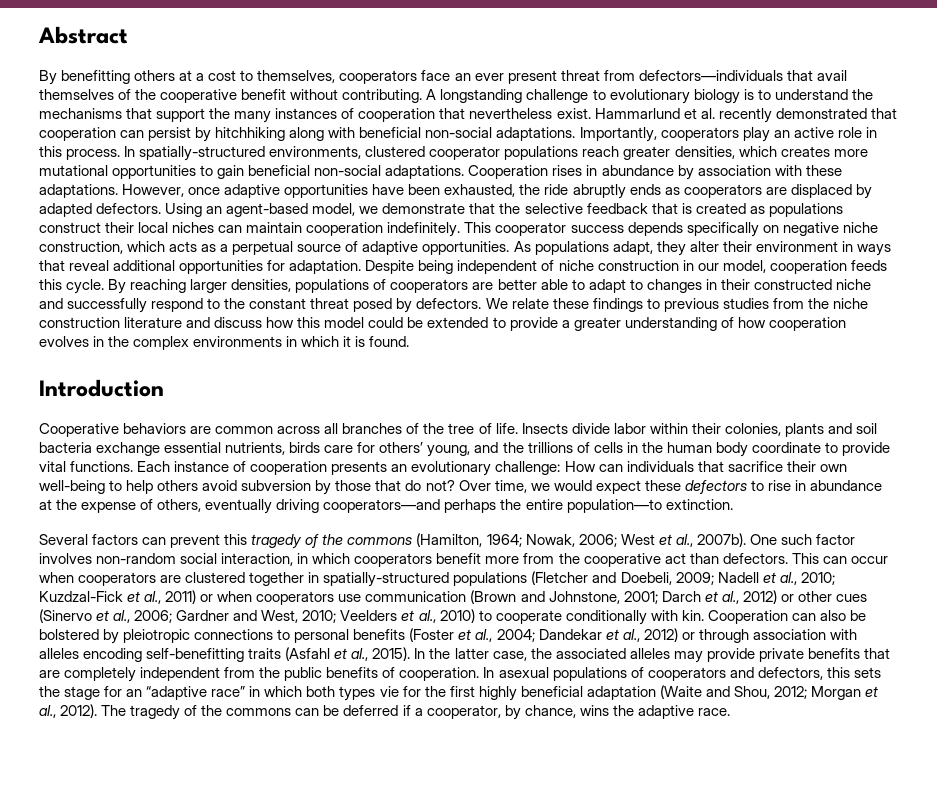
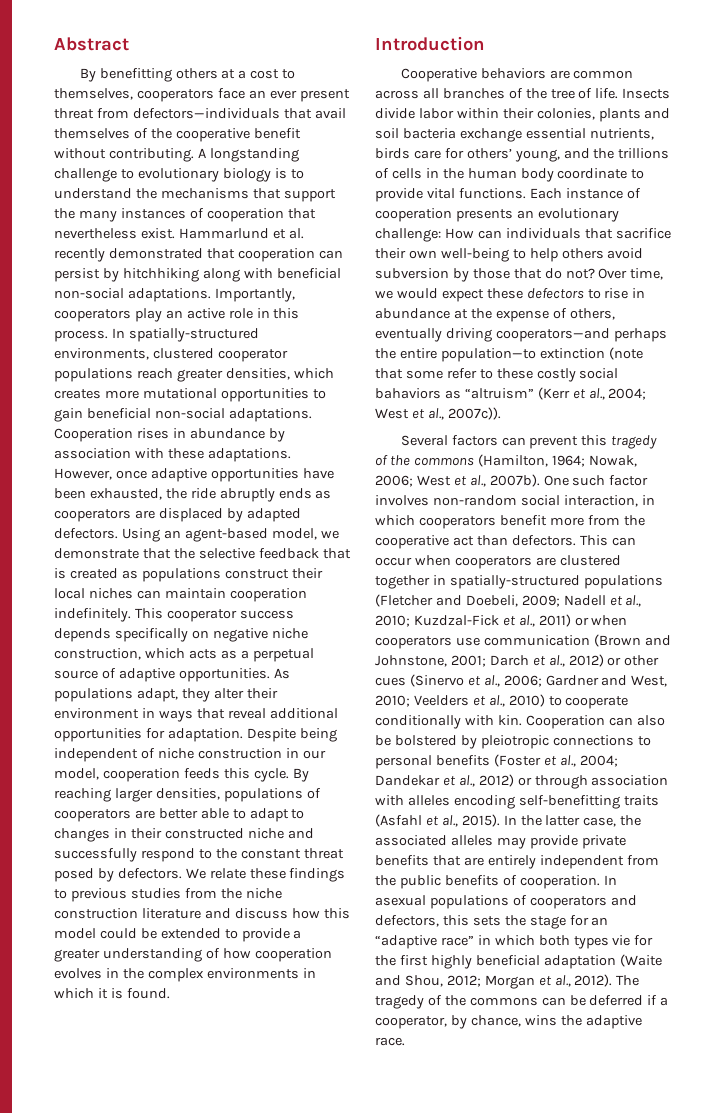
[665,499,733,510] extinction. -> [539,347,643,360] [375,368,619,382] [375,387,647,400] [375,407,501,420] extinction (note that some refer to these costly social bahaviors as “altruism” (Kerr et al., 2004; West et al., 2007c)).
[64,667,137,682] completely -> [487,855,536,869] entirely

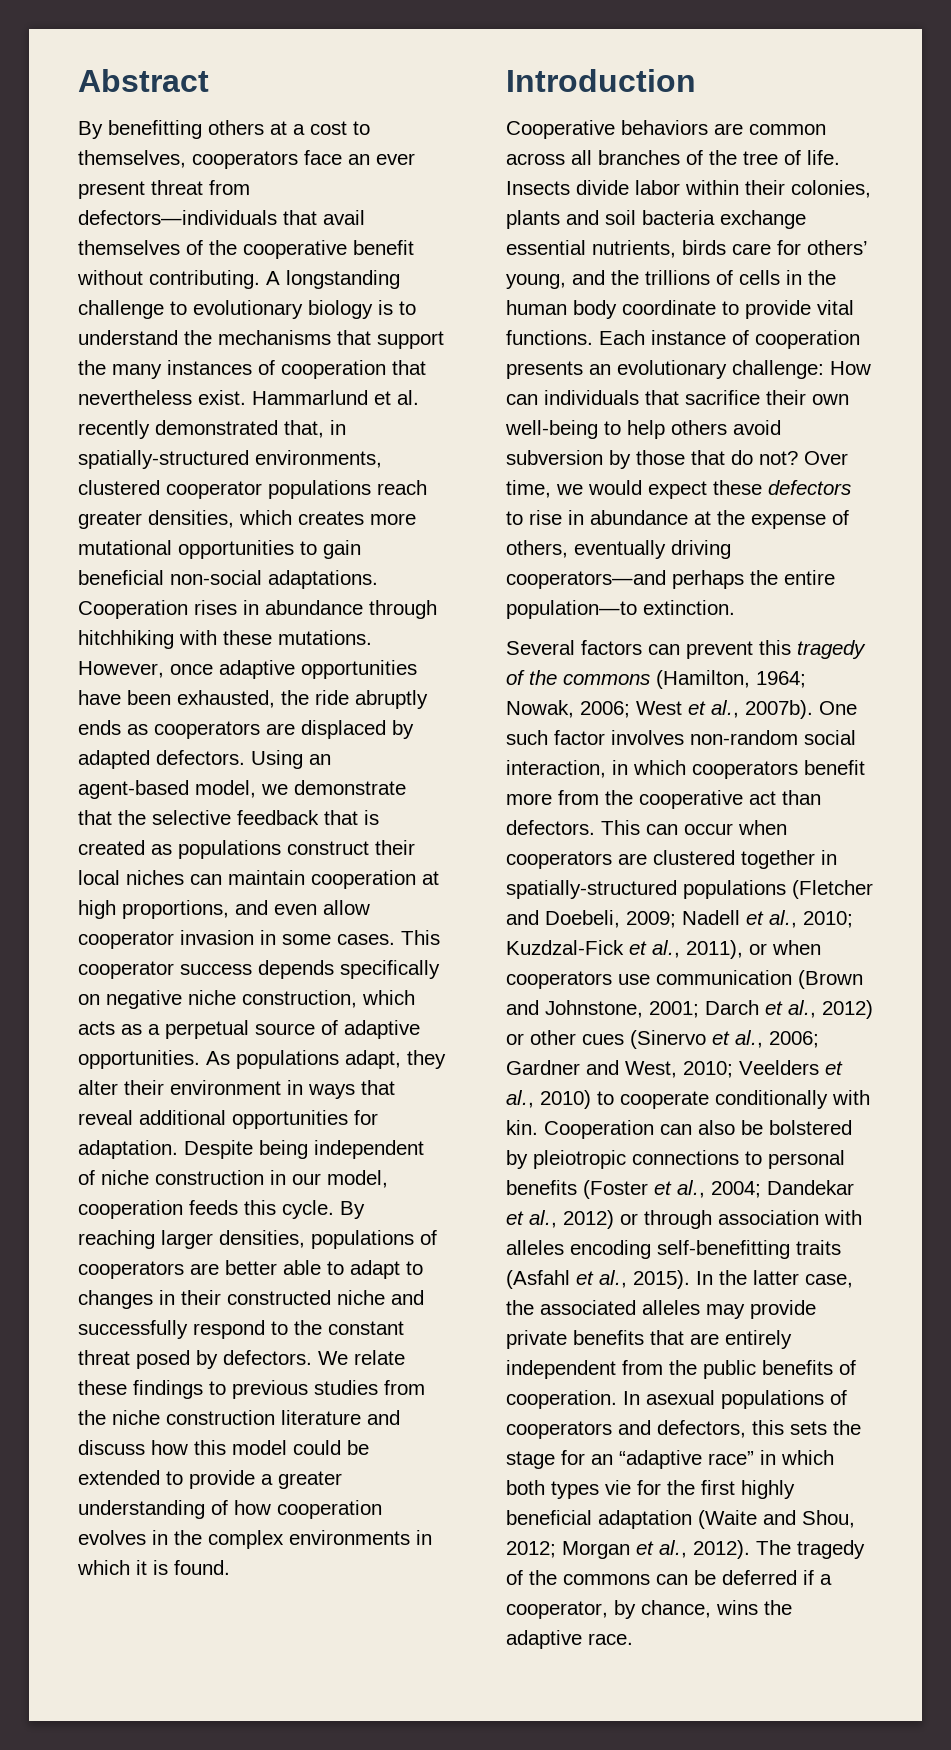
[206,248,343,262] [54,268,341,282] [54,288,295,302] [54,308,300,322] [54,328,125,342] that cooperation can persist by hitchhiking along with beneficial non-social adaptations. Importantly, cooperators play an active role in this process. In -> [284,420,346,438] that, in
[268,428,285,442] [54,448,131,459] by association -> [369,600,437,619] [78,630,174,649] through hitchhiking
[207,448,291,462] adaptations. -> [278,630,372,645] mutations.
[54,608,131,622] indefinitely. -> [422,871,439,885] [78,900,370,919] [78,930,395,949] at high proportions, and even allow cooperator invasion in some cases.
[539,347,643,360] [375,368,619,382] [375,387,647,400] [375,407,501,420] extinction (note that some refer to these costly social bahaviors as “altruism” (Kerr et al., 2004; West et al., 2007c)). -> [643,600,735,615] extinction.
[538,614,571,627] 2011) -> [686,940,743,959] 2011),

